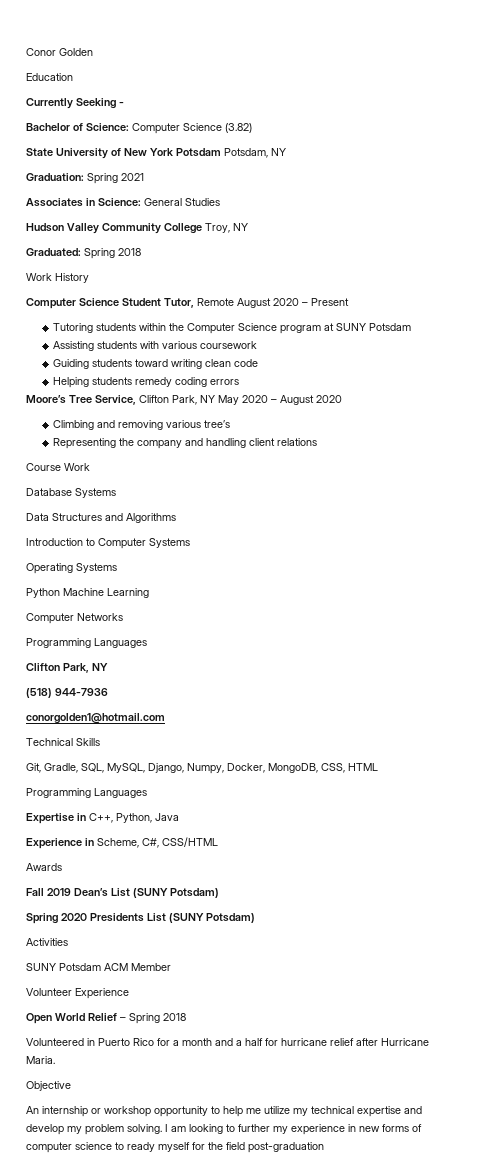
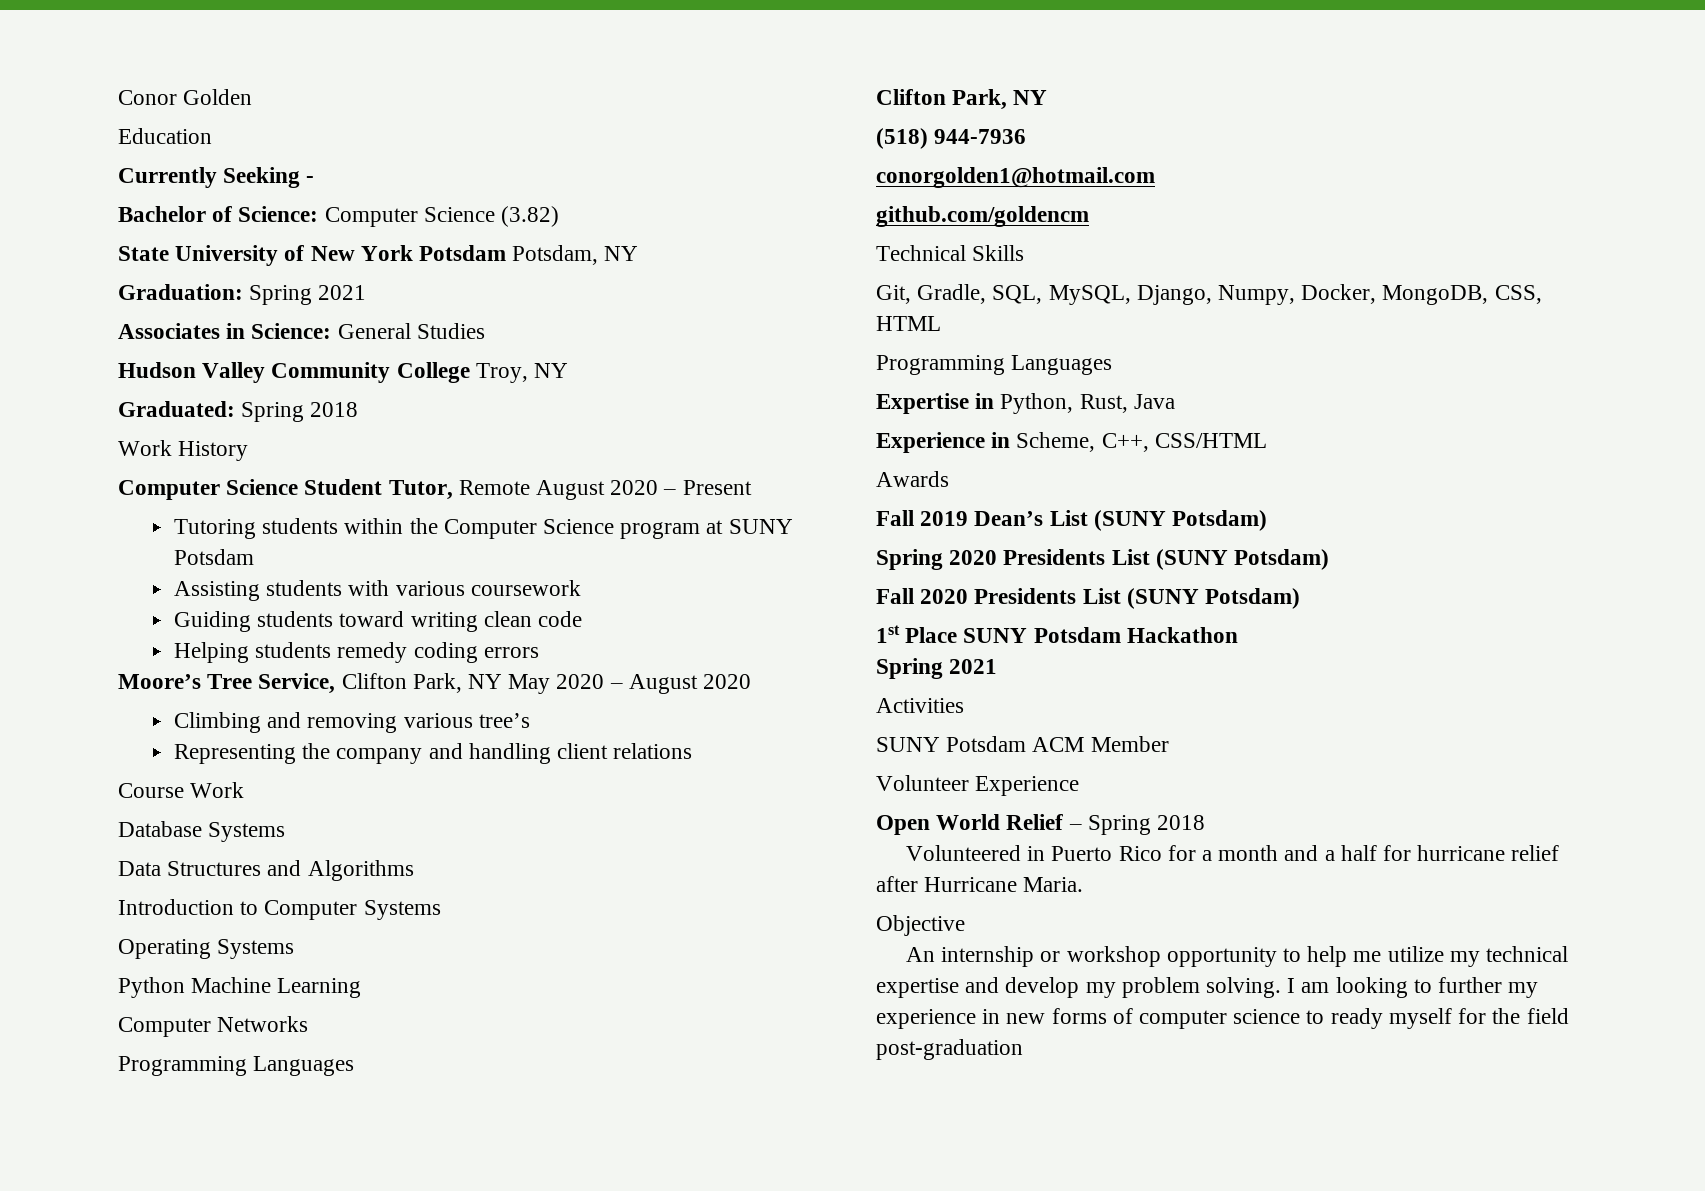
(165, 718) none -> [876,206,1089,227] // github.com/goldencm
[89,813,152,823] C++, Python, -> [1000,393,1128,414] Python, Rust,
[142,838,159,848] C#, -> [1101,433,1149,452] C++,
(255, 918) none -> [876,588,1301,609] [876,625,1238,643] [876,658,998,679] // Fall 2020 Presidents List (SUNY Potsdam) // 1st Place SUNY Potsdam Hackathon // Spring 2021

